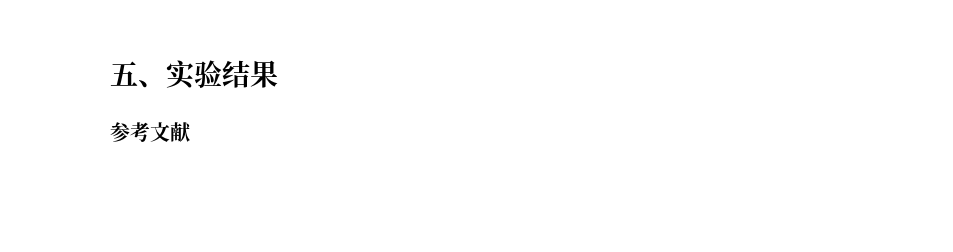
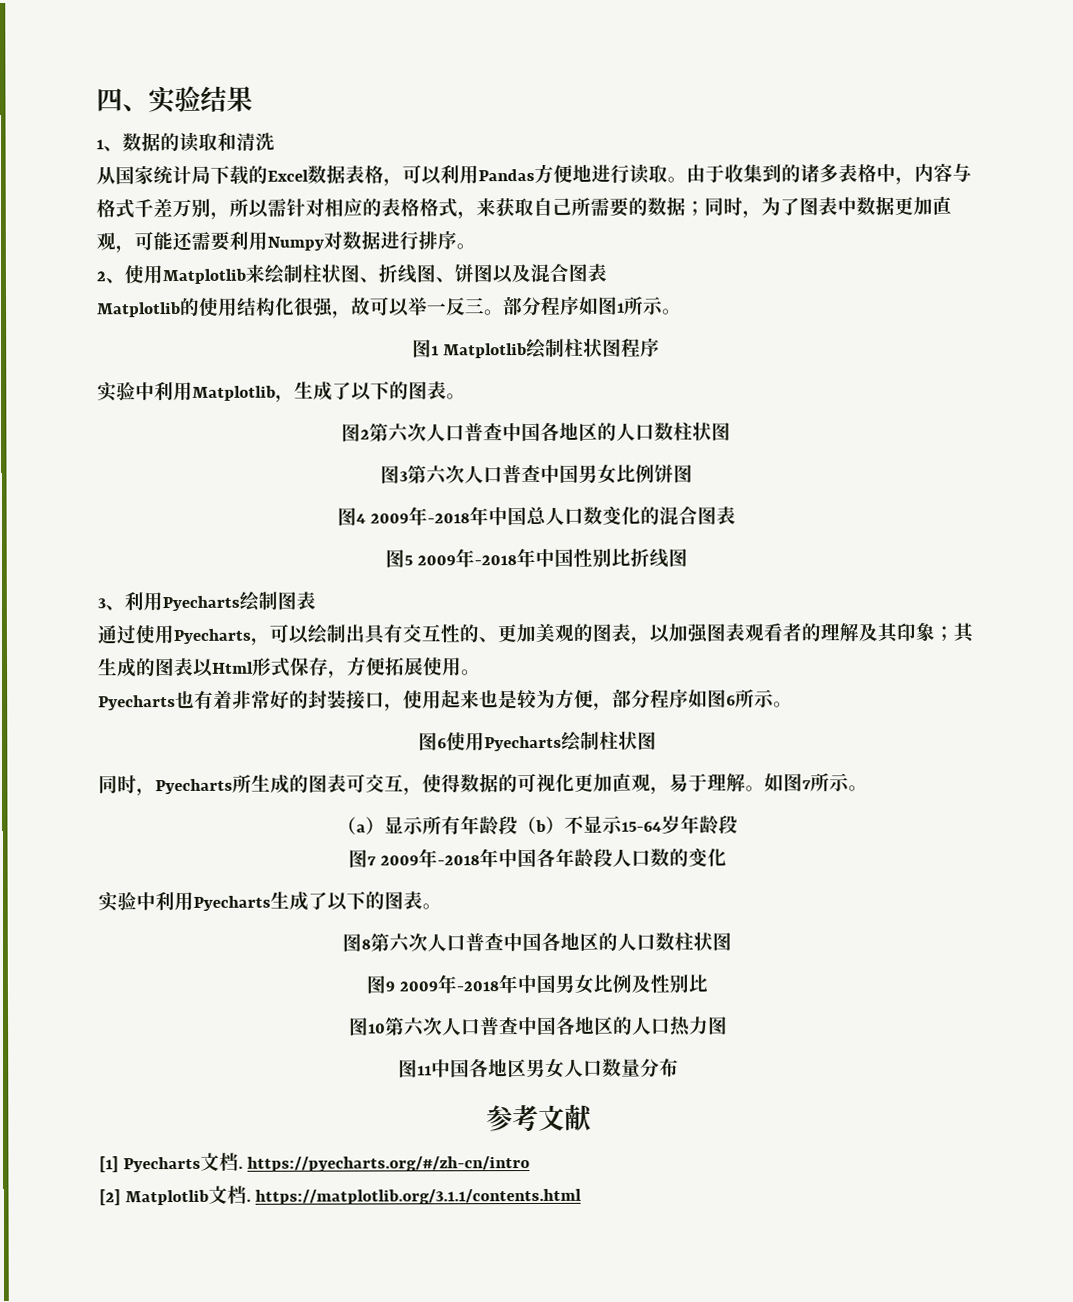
[110,61,138,86] 五 -> [96,88,123,112] 四
[110,122,191,142] 参考文献 -> [96,131,275,152] [96,163,972,187] [96,195,952,220] [96,230,476,254] [96,263,607,285] [97,295,682,319] [412,337,660,360] [97,381,466,403] [341,421,731,443] [379,464,693,485] [336,505,736,526] [384,548,688,568] [97,590,316,612] [97,622,975,646] [98,656,481,679] [98,688,793,712] [417,730,657,752] [98,773,868,797] [336,814,738,836] [347,847,727,868] [98,891,442,912] [342,931,732,953] [366,974,708,994] [348,1015,728,1037] [397,1058,679,1079] [485,1104,593,1132] [99,1152,530,1173] [99,1185,582,1206] 1、数据的读取和清洗 // 从国家统计局下载的Excel数据表格，可以利用Pandas方便地进行读取。由于收集到的诸多表格中，内容与格式千差万别，所以需针对相应的表格格式，来获取自己所需要的数据；同时，为了图表中数据更加直观，可能还需要利用Numpy对数据进行排序。 // 2、使用Matplotlib来绘制柱状图、折线图、饼图以及混合图表 // Matplotlib的使用结构化很强，故可以举一反三。部分程序如图1所示。 // 图1 Matplotlib绘制柱状图程序 // 实验中利用Matplotlib，生成了以下的图表。 // 图2第六次人口普查中国各地区的人口数柱状图 // 图3第六次人口普查中国男女比例饼图 // 图4 2009年-2018年中国总人口数变化的混合图表 // 图5 2009年-2018年中国性别比折线图 // 3、利用Pyecharts绘制图表 // 通过使用Pyecharts，可以绘制出具有交互性的、更加美观的图表，以加强图表观看者的理解及其印象；其生成的图表以Html形式保存，方便拓展使用。 // Pyecharts也有着非常好的封装接口，使用起来也是较为方便，部分程序如图6所示。 // 图6使用Pyecharts绘制柱状图 // 同时，Pyecharts所生成的图表可交互，使得数据的可视化更加直观，易于理解。如图7所示。 // （a）显示所有年龄段（b）不显示15-64岁年龄段 // 图7 2009年-2018年中国各年龄段人口数的变化 // 实验中利用Pyecharts生成了以下的图表。 // 图8第六次人口普查中国各地区的人口数柱状图 // 图9 2009年-2018年中国男女比例及性别比 // 图10第六次人口普查中国各地区的人口热力图 // 图11中国各地区男女人口数量分布 // 参考文献 // [1] Pyecharts文档. https://pyecharts.org/#/zh-cn/intro // [2] Matplotlib文档. https://matplotlib.org/3.1.1/contents.html

